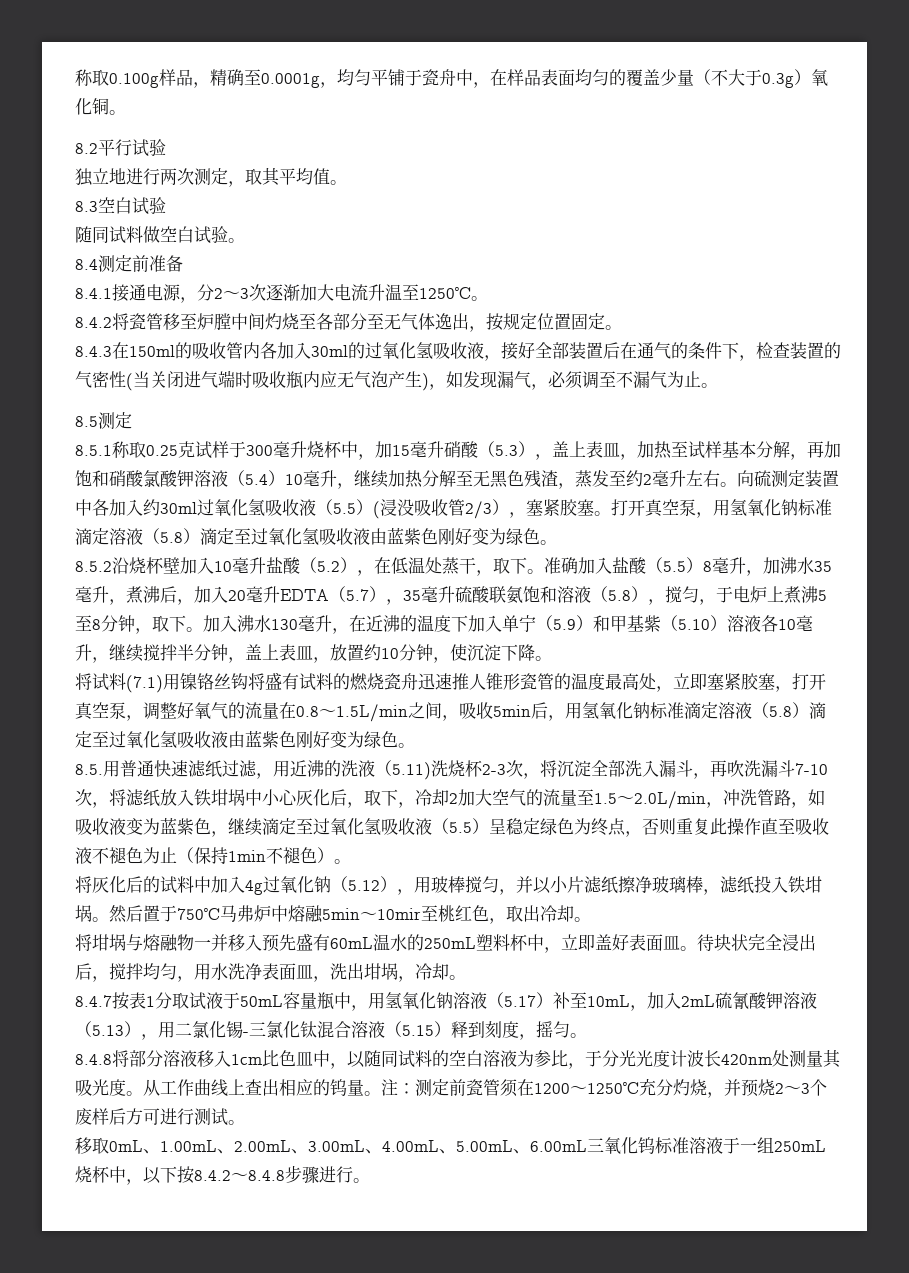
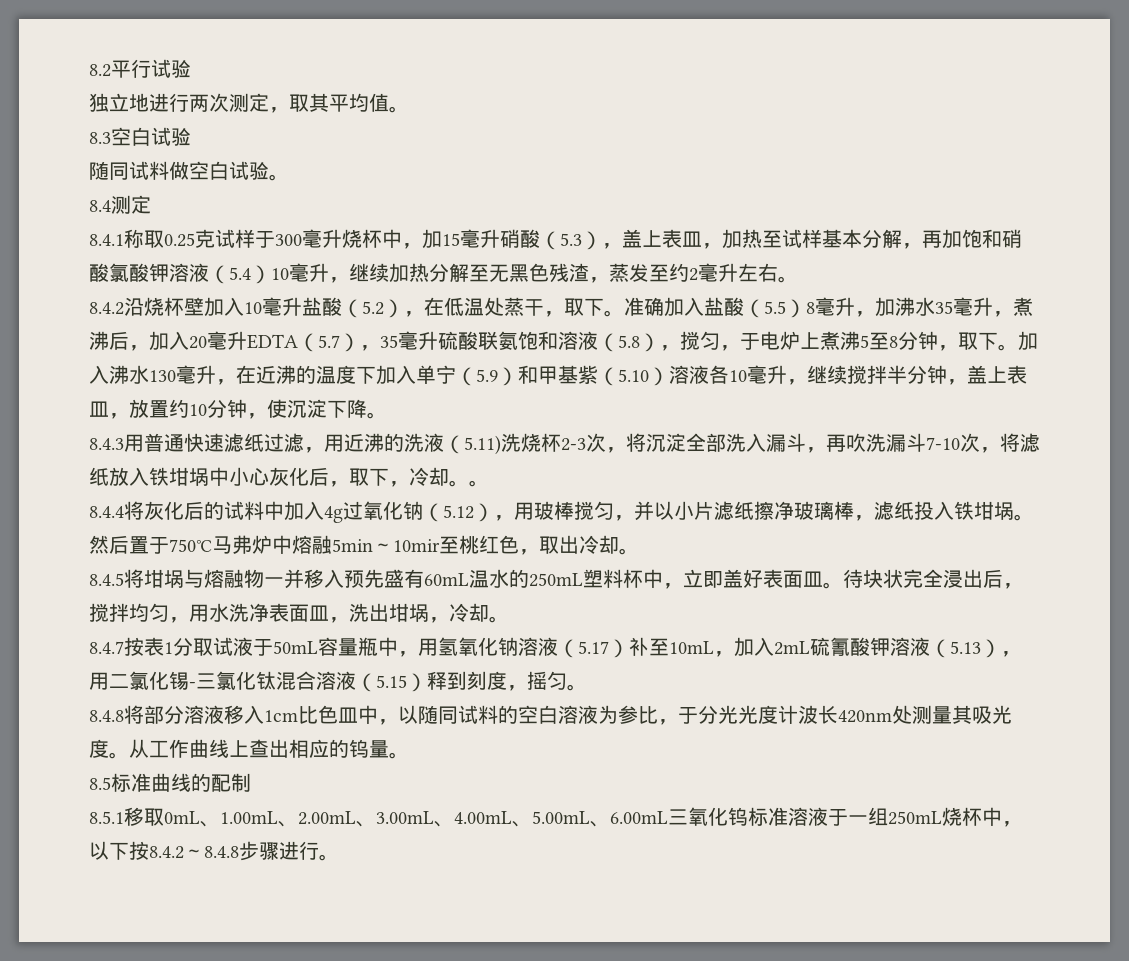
[75,69,828,88] [75,98,126,115] 称取0.100g样品，精确至0.0001g，均匀平铺于瓷舟中，在样品表面均匀的覆盖少量（不大于0.3g）氧化铜。 // -> (89, 70) none
[132,255,183,272] 前准备 -> (151, 204) none
[112,284,488,303] [75,313,622,332] [75,342,841,361] [75,370,718,391] [75,412,132,429] [75,445,112,456] 接通电源，分2～3次逐渐加大电流升温至1250℃。 // 8.4.2将瓷管移至炉膛中间灼烧至各部分至无气体逸出，按规定位置固定。 // 8.4.3在150ml的吸收管内各加入30ml的过氧化氢吸收液，接好全部装置后在通气的条件下，检查装置的气密性(当关闭进气端时吸收瓶内应无气泡产生)，如发现漏气，必须调至不漏气为止。 // 8.5测定 // 8.5.1 -> (124, 240) none
[737,470,839,487] [75,499,832,519] [75,527,557,545] [75,561,112,572] 向硫测定装置中各加入约30ml过氧化氢吸收液（5.5）(浸没吸收管2/3），塞紧胶塞。打开真空泵，用氢氧化钠标准滴定溶液（5.8）滴定至过氧化氢吸收液由蓝紫色刚好变为绿色。 // 8.5.2 -> [89,302,124,315] // 8.4.2
[75,673,826,693] [75,702,826,722] [75,730,415,748] [75,764,103,775] 将试料(7.1)用镍铬丝钩将盛有试料的燃烧瓷舟迅速推人锥形瓷管的温度最高处，立即塞紧胶塞，打开真空泵，调整好氧气的流量在0.8～1.5L/min之间，吸收5min后，用氢氧化钠标准滴定溶液（5.8）滴定至过氧化氢吸收液由蓝紫色刚好变为绿色。 // 8.5. -> [89,438,124,450] 8.4.3
[449,789,825,809] [75,817,829,837] [75,847,351,864] 2加大空气的流量至1.5～2.0L/min，冲洗管路，如吸收液变为蓝紫色，继续滴定至过氧化氢吸收液（5.5）呈稳定绿色为终点，否则重复此操作直至吸收液不褪色为止（保持1min不褪色）。 // -> [449,480,489,487] [89,506,124,518] 。。 // 8.4.4
(591, 919) none -> [89,573,124,586] 8.4.5
[381,1078,827,1098] [75,1108,245,1126] 注：测定前瓷管须在1200～1250℃充分灼烧，并预烧2～3个废样后方可进行测试。 // -> [89,773,251,792] [89,811,124,824] // 8.5标准曲线的配制 // 8.5.1

